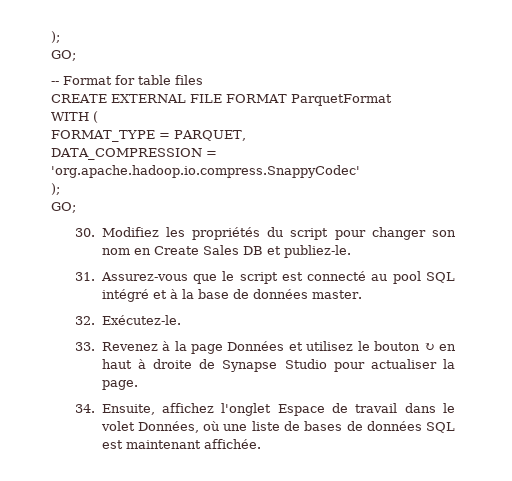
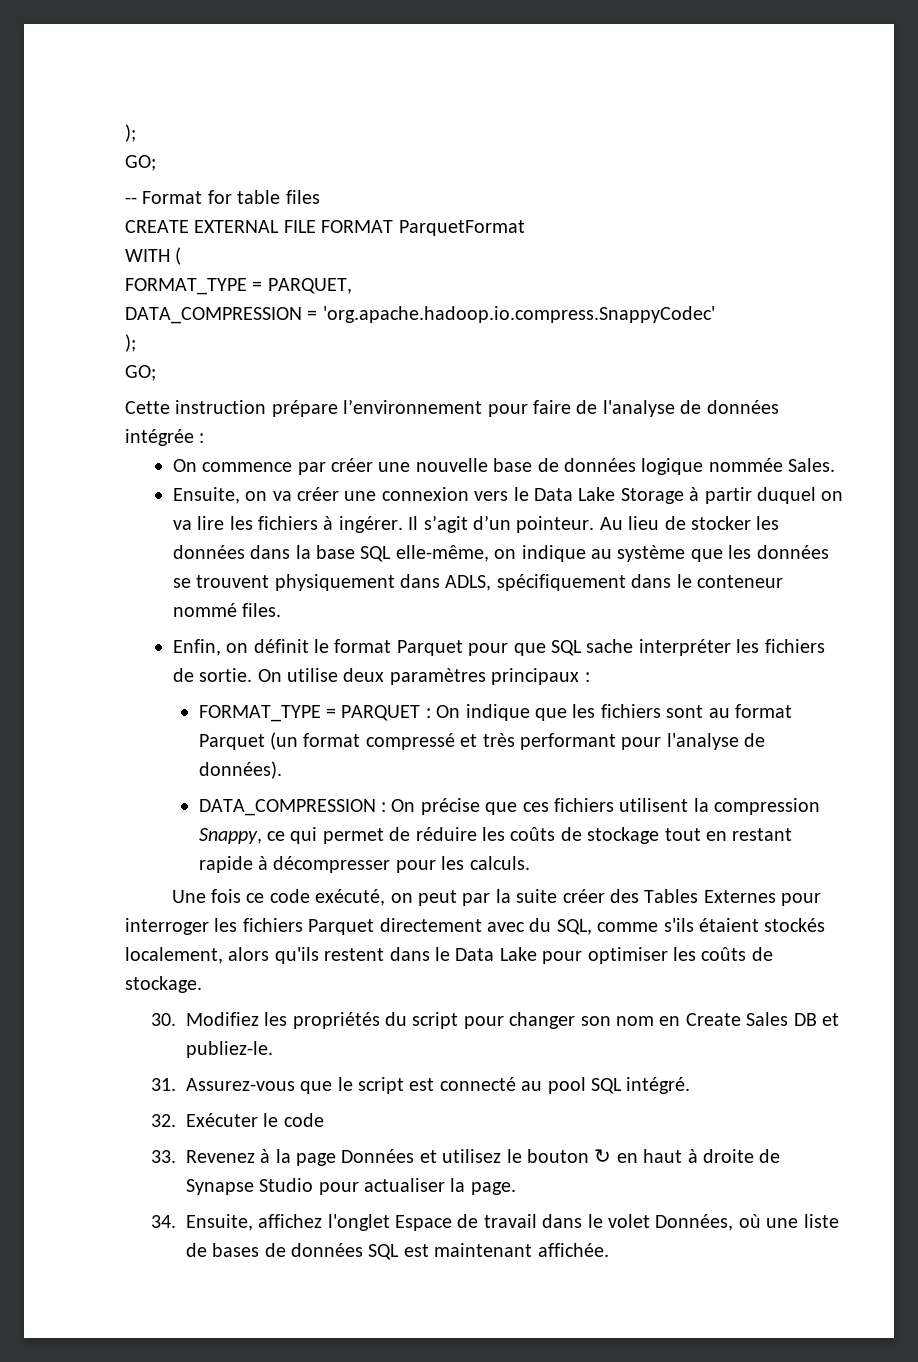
(76, 207) none -> [125,399,779,417] [125,429,205,446] [172,458,836,475] [172,487,844,504] [172,515,780,533] [172,545,829,562] [172,574,783,591] [172,603,282,617] [172,639,825,656] [172,668,590,685] [198,704,792,722] [198,732,766,750] [198,761,282,779] [198,798,821,816] [198,827,793,844] [198,856,530,873] [171,889,822,906] [125,918,826,935] [125,947,773,964] [125,976,202,993] // Cette instruction prépare l’environnement pour faire de l'analyse de données intégrée : // On commence par créer une nouvelle base de données logique nommée Sales. // Ensuite, on va créer une connexion vers le Data Lake Storage à partir duquel on va lire les fichiers à ingérer. Il s’agit d’un pointeur. Au lieu de stocker les données dans la base SQL elle-même, on indique au système que les données se trouvent physiquement dans ADLS, spécifiquement dans le conteneur nommé files. // Enfin, on définit le format Parquet pour que SQL sache interpréter les fichiers de sortie. On utilise deux paramètres principaux : // FORMAT_TYPE = PARQUET : On indique que les fichiers sont au format Parquet (un format compressé et très performant pour l'analyse de données). // DATA_COMPRESSION : On précise que ces fichiers utilisent la compression Snappy, ce qui permet de réduire les coûts de stockage tout en restant rapide à décompresser pour les calculs. // Une fois ce code exécuté, on peut par la suite créer des Tables Externes pour interroger les fichiers Parquet directement avec du SQL, comme s'ils étaient stockés localement, alors qu'ils restent dans le Data Lake pour optimiser les coûts de stockage.
[101,289,362,302] [75,315,181,325] intégré et à la base de données master. // 32. Exécutez-le. -> [626,1077,691,1094] [150,1113,324,1127] intégré. // 32. Exécuter le code

